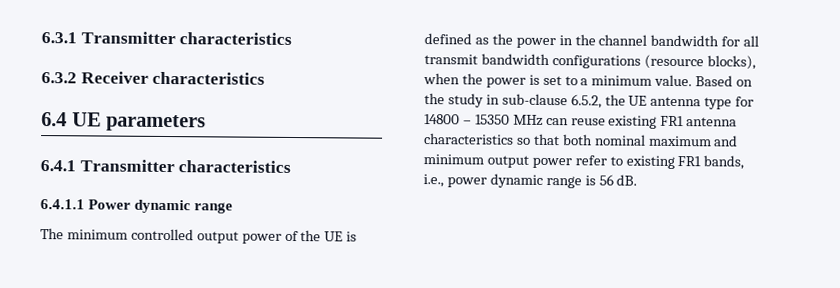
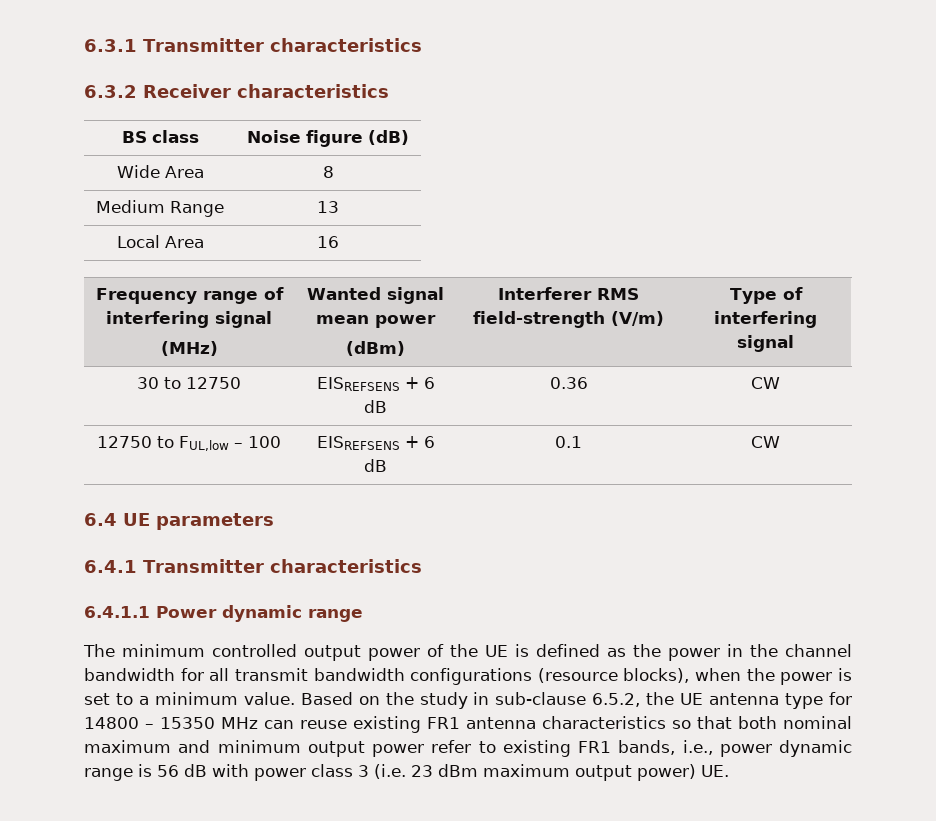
(266, 78) none -> [121,130,199,143] [247,130,409,147] [116,165,204,178] [322,166,334,178] [96,200,224,217] [317,201,339,213] [116,235,204,248] [317,236,339,248] [95,287,284,304] [106,311,272,328] [160,341,218,356] [307,287,444,304] [316,315,436,328] [346,341,405,356] [498,287,639,300] [473,311,664,328] [729,287,803,304] [714,311,817,328] [737,335,794,352] [137,377,241,389] [316,377,435,391] [364,400,387,413] [549,377,588,389] [751,377,780,389] [97,436,281,451] [316,436,435,450] [364,459,387,472] [555,436,582,448] [751,436,780,448] // BS class | Noise figure (dB) // Wide Area | 8 // Medium Range | 13 // Local Area | 16 // Frequency range of interfering signal // (MHz) | Wanted signal mean power // (dBm) | Interferer RMS field-strength (V/m) | Type of interfering signal // 30 to 12750 | EISREFSENS + 6 dB | 0.36 | CW // 12750 to FUL,low – 100 | EISREFSENS + 6 dB | 0.1 | CW
[616,174,638,186] dB. -> [184,764,729,781] dB with power class 3 (i.e. 23 dBm maximum output power) UE.

